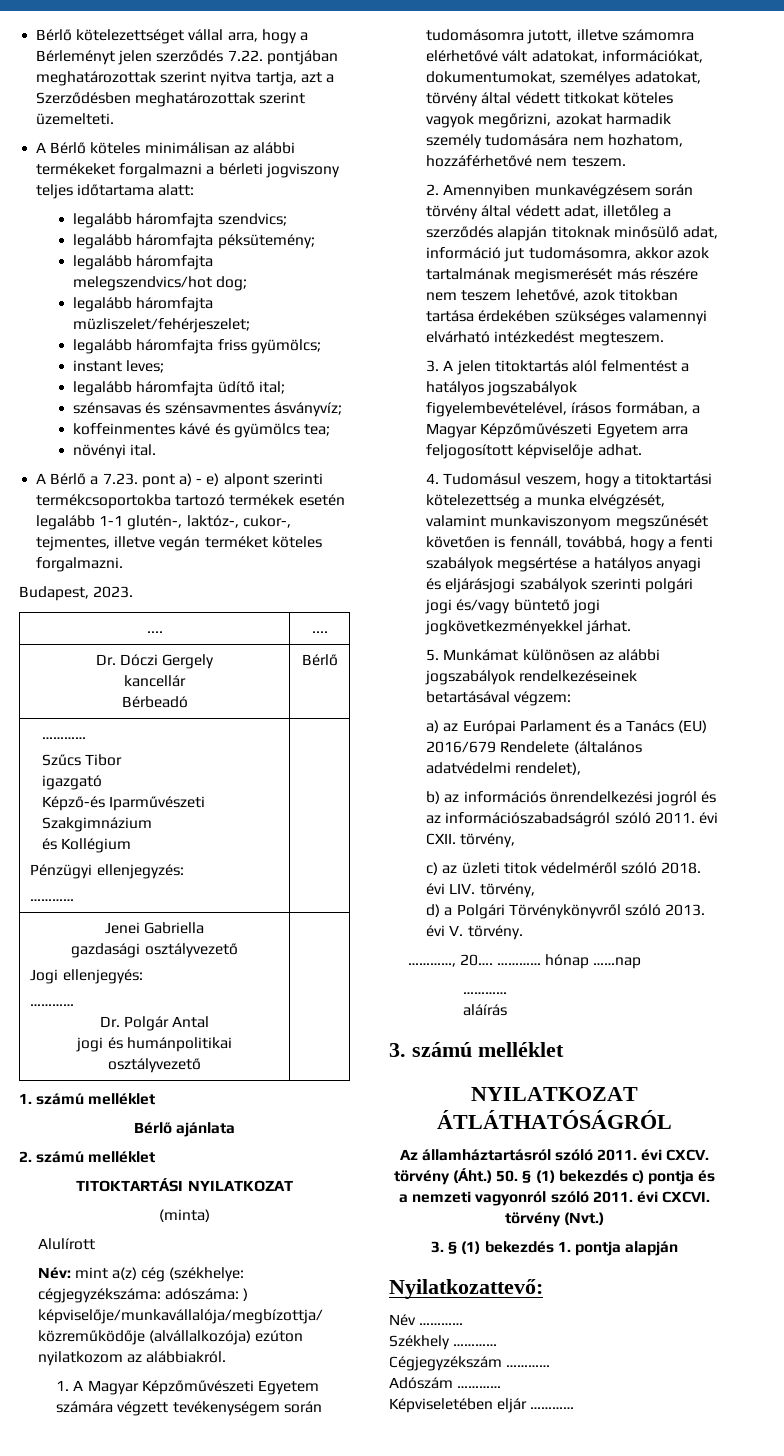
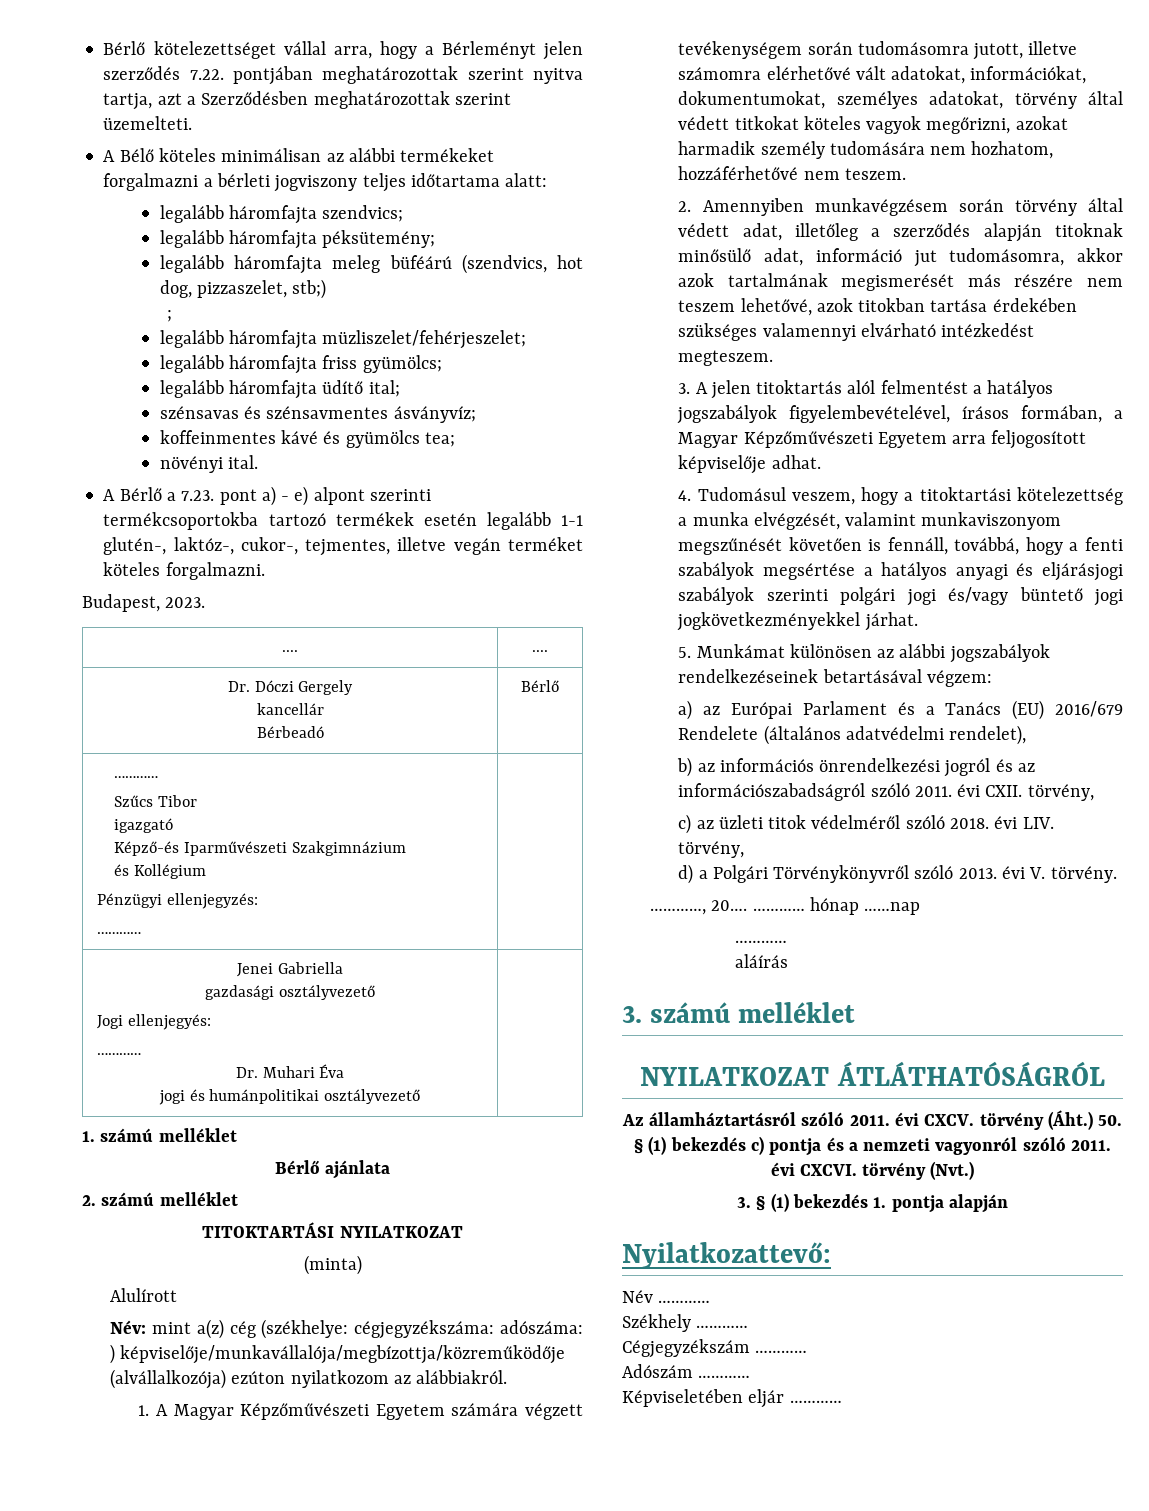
[50,142,87,154] Bérlő -> [119,148,154,162] Bélő
[73,276,248,291] melegszendvics/hot dog; -> [332,254,583,274] [159,279,327,299] [166,310,172,322] meleg büféárú (szendvics, hot dog, pizzaszelet, stb;) // ;
[73,360,165,373] // instant leves; -> (442, 364) none
[124,1016,210,1031] Polgár Antal -> [262,1064,345,1078] Muhari Éva

